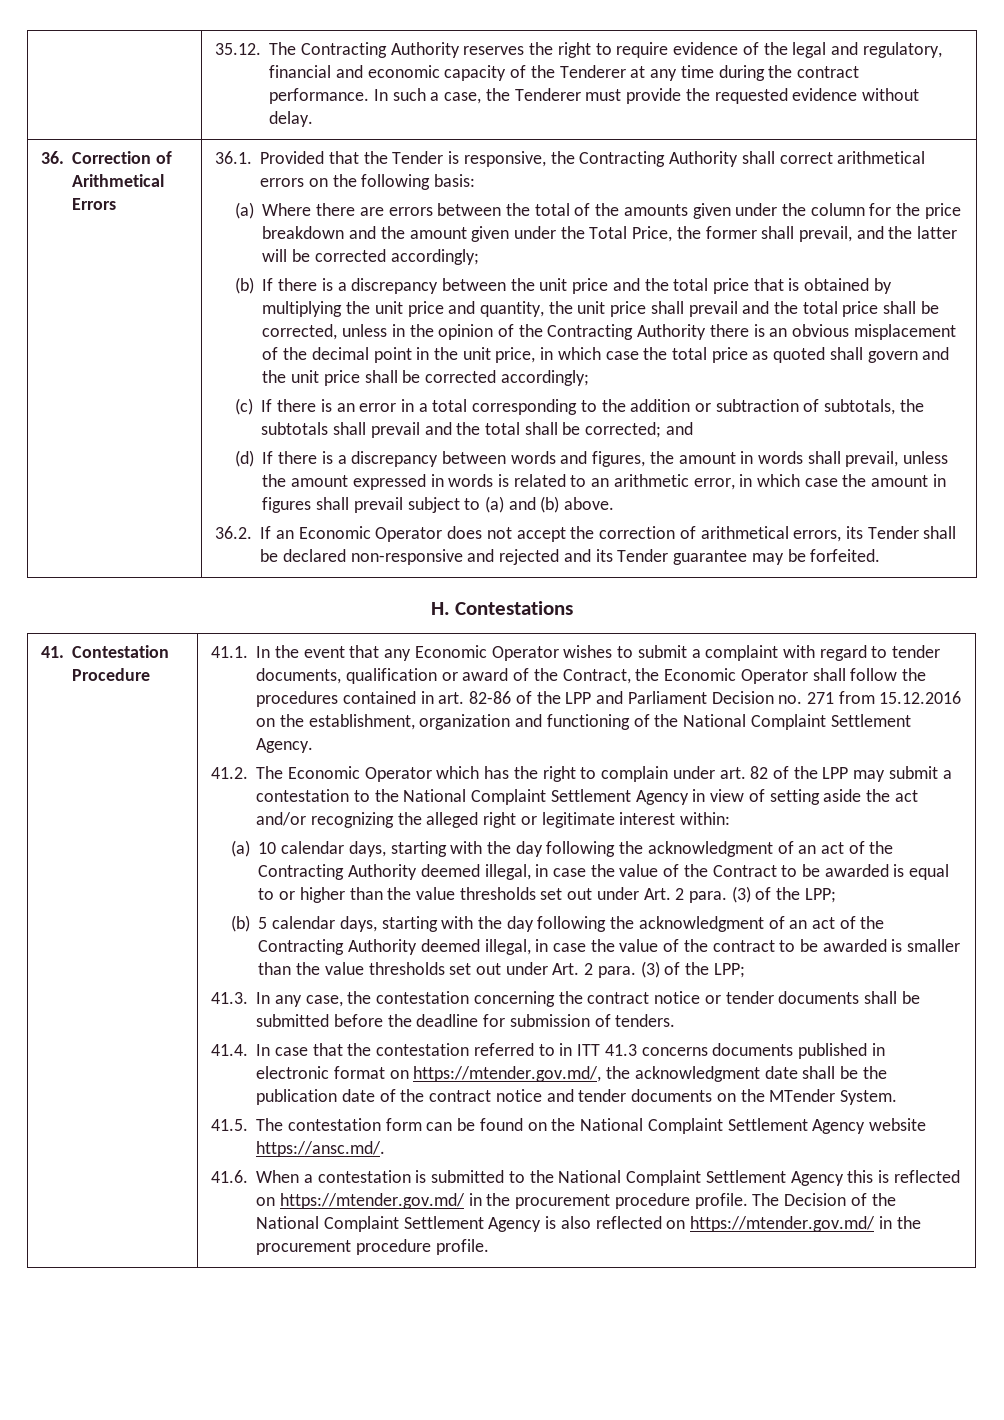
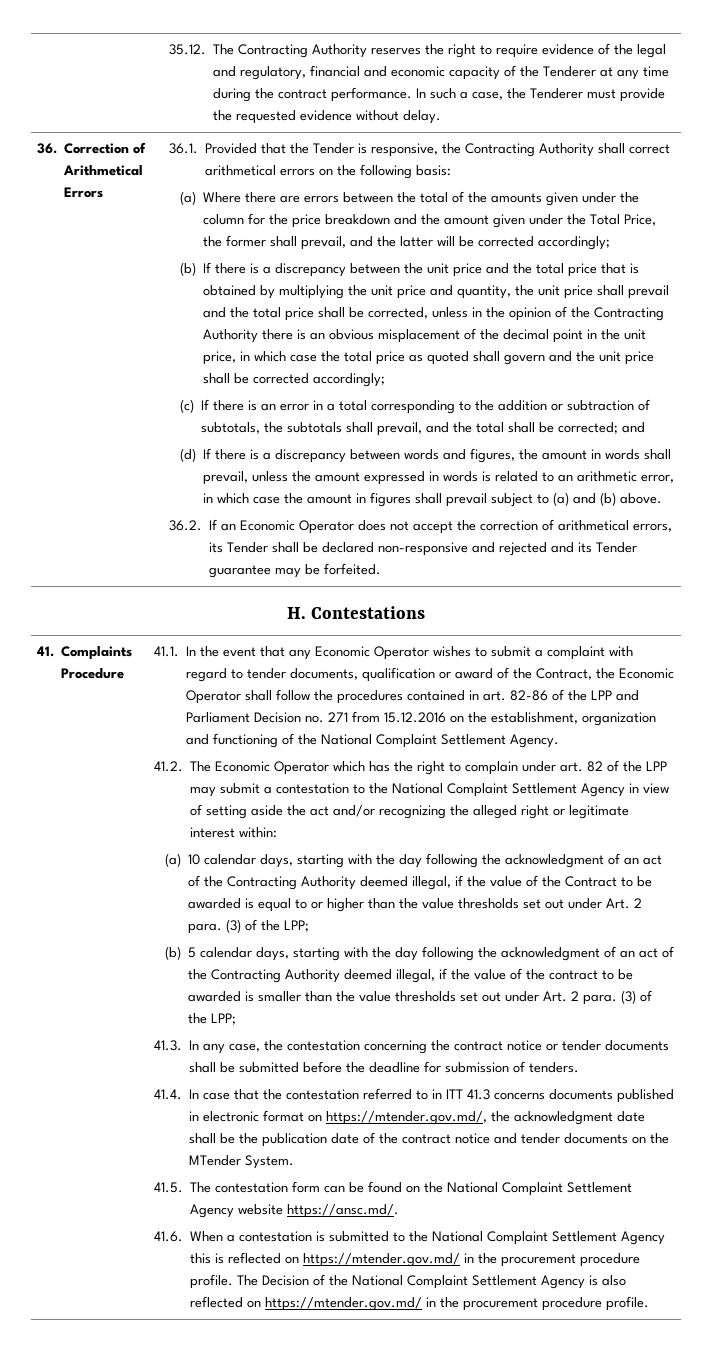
[370,422,420,438] prevail -> [377,422,423,436] prevail,
[72,645,170,658] Contestation -> [61,646,133,660] Complaints
[535,864,586,877] in case -> [455,875,464,886] if
[535,939,586,952] in case -> [439,968,448,979] if

